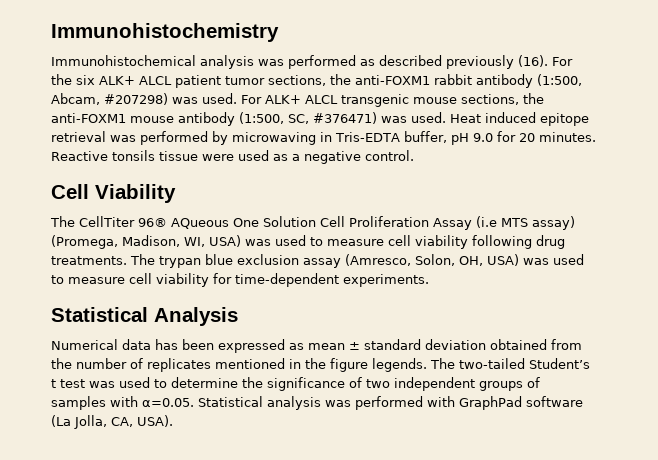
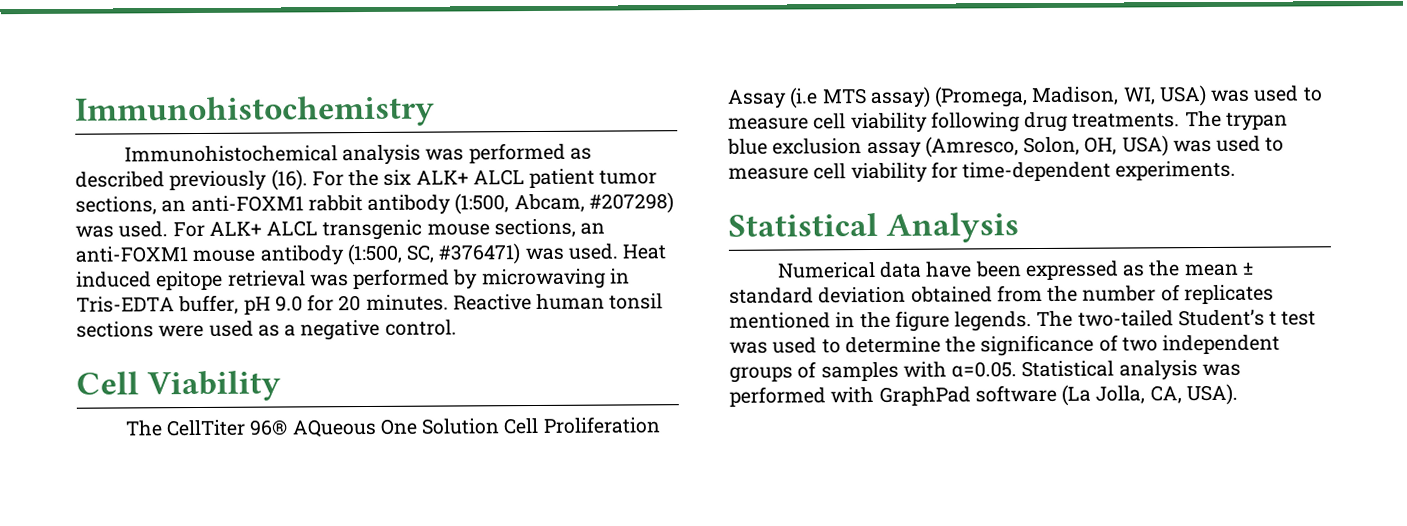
[330,74,351,85] the -> [161,200,187,213] an
[523,93,544,104] the -> [580,222,606,235] an
[112,150,198,161] tonsils tissue -> [536,293,664,310] [76,321,154,338] human tonsil sections
[155,339,178,350] has -> [925,261,973,278] have
(304, 346) none -> [1148,260,1181,277] the

